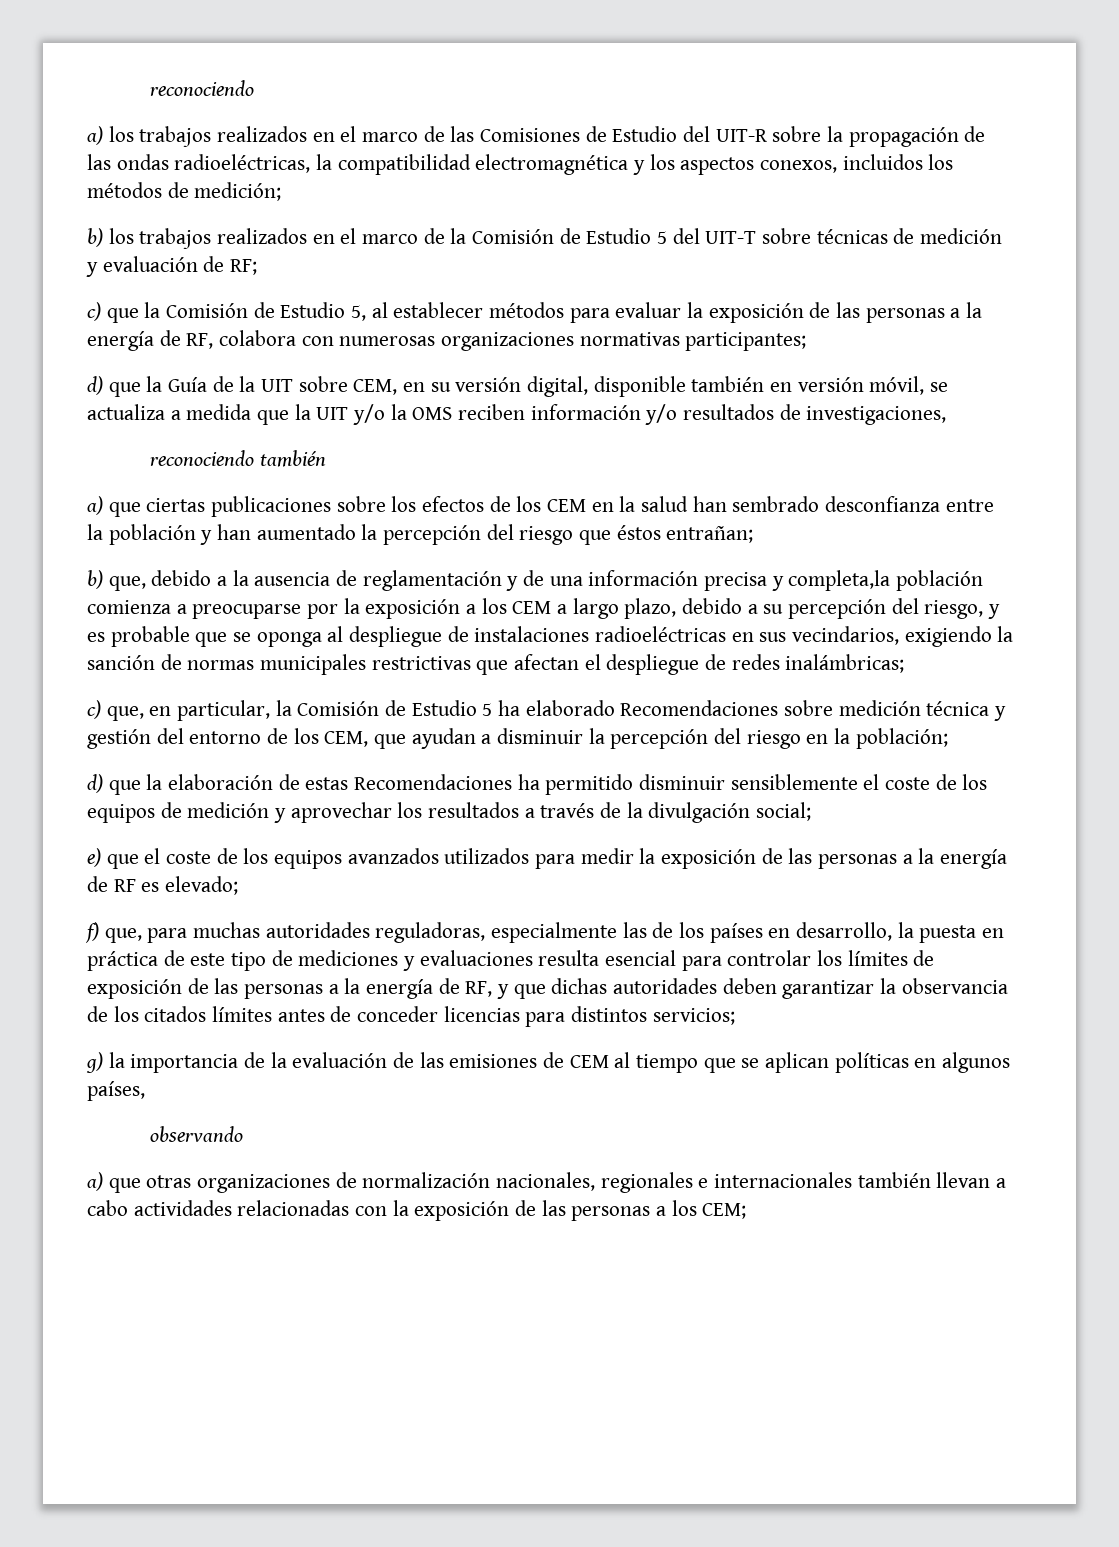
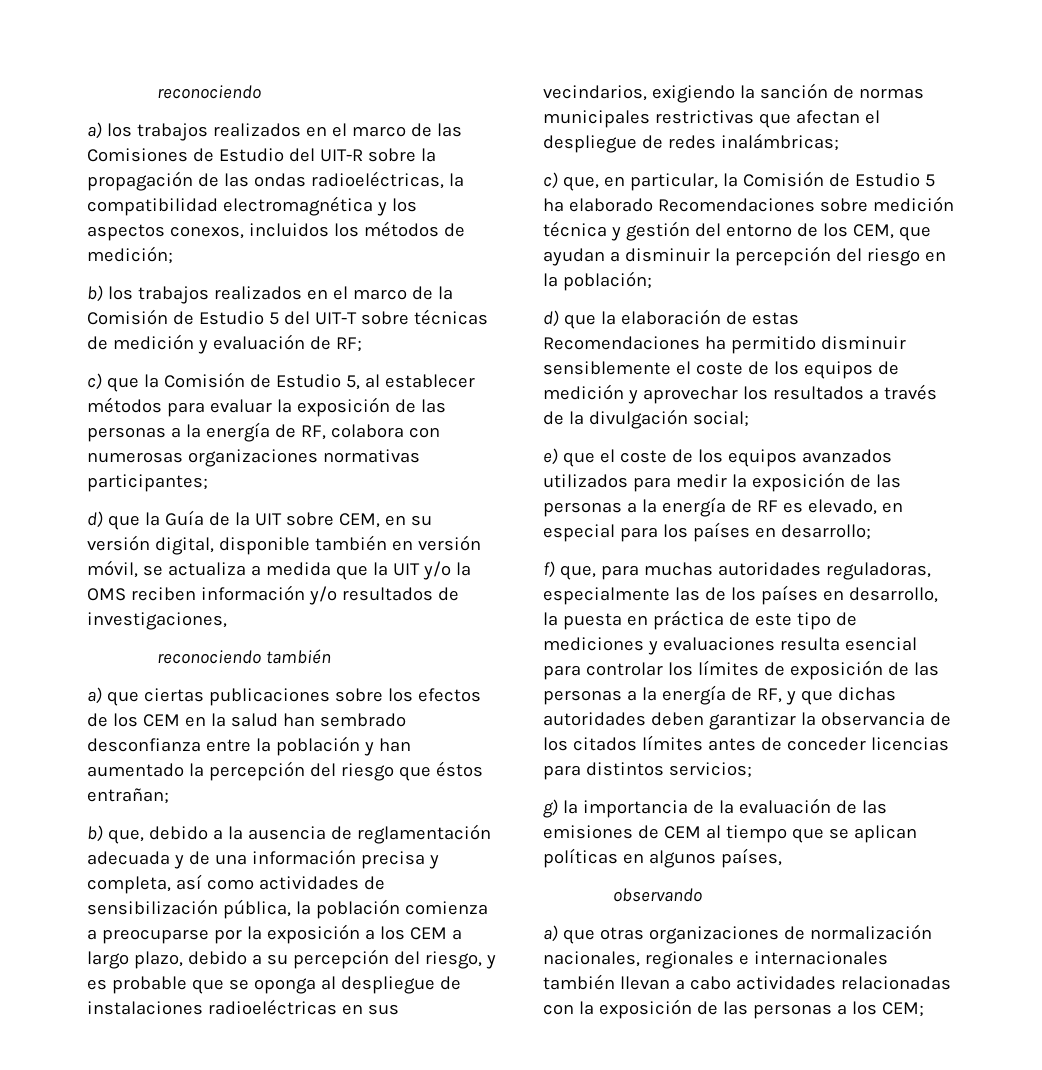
(502, 580) none -> [87,851,170,865] adecuada
[788,570,891,591] completa,la -> [87,874,385,894] [87,899,311,919] completa, así como actividades de sensibilización pública, la
[165,876,239,895] elevado; -> [807,499,903,515] [543,522,871,542] elevado, en especial para los países en desarrollo;

